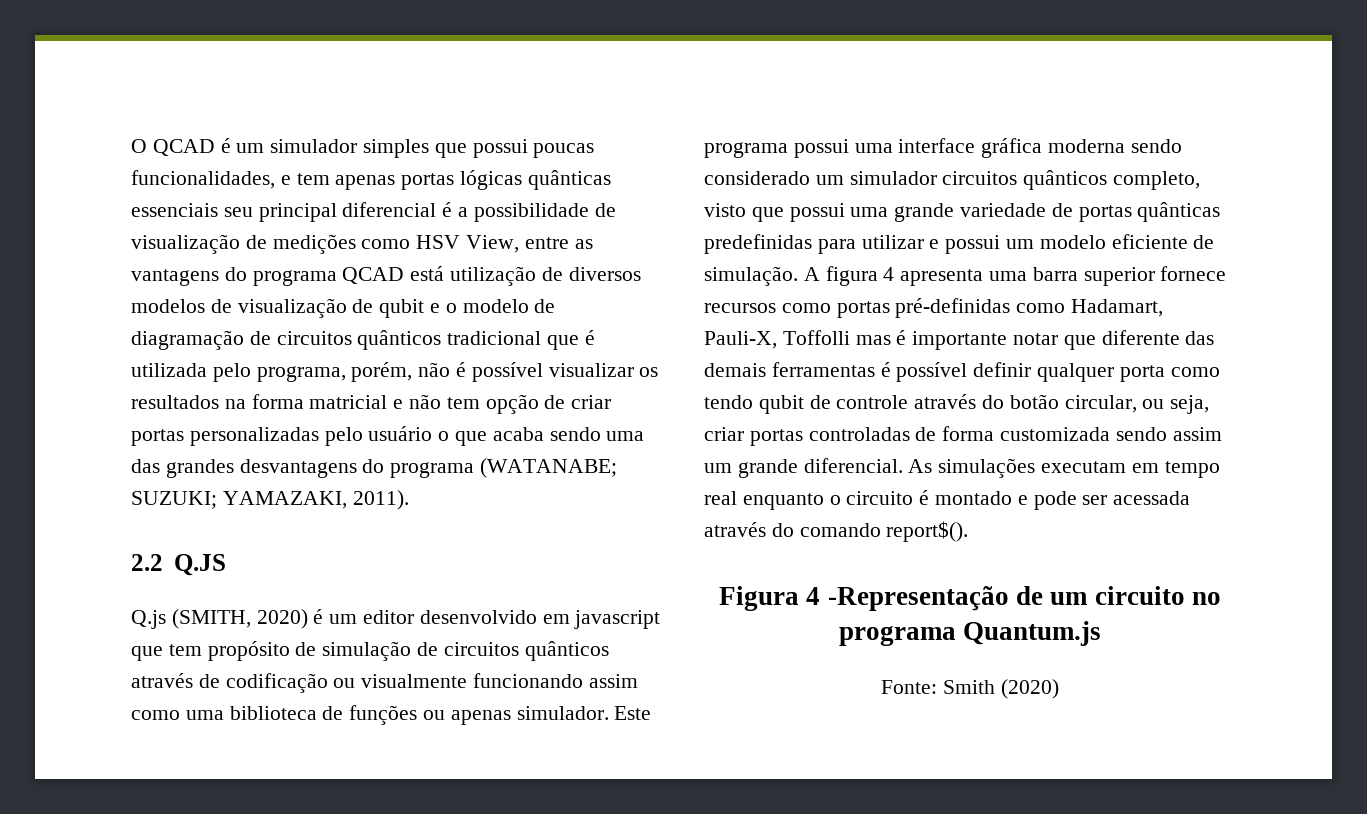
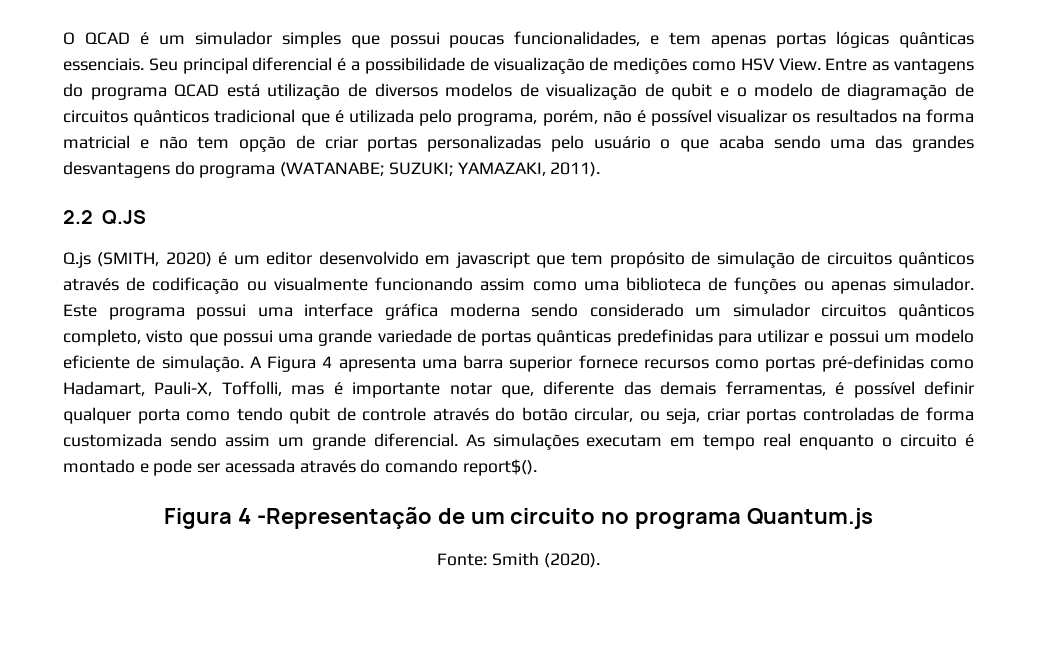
[131,203,253,217] essenciais seu -> [63,58,178,71] essenciais. Seu
[466,235,569,253] View, entre -> [778,58,868,71] View. Entre
[825,266,878,286] figura -> [267,356,317,372] Figura
[782,330,850,345] Toffolli -> [221,381,282,396] Toffolli,
[1063,335,1096,350] que -> [501,385,535,398] que,
[771,362,875,377] ferramentas -> [725,381,826,396] ferramentas,
[1000,679,1059,699] (2020) -> [543,553,600,568] (2020).

